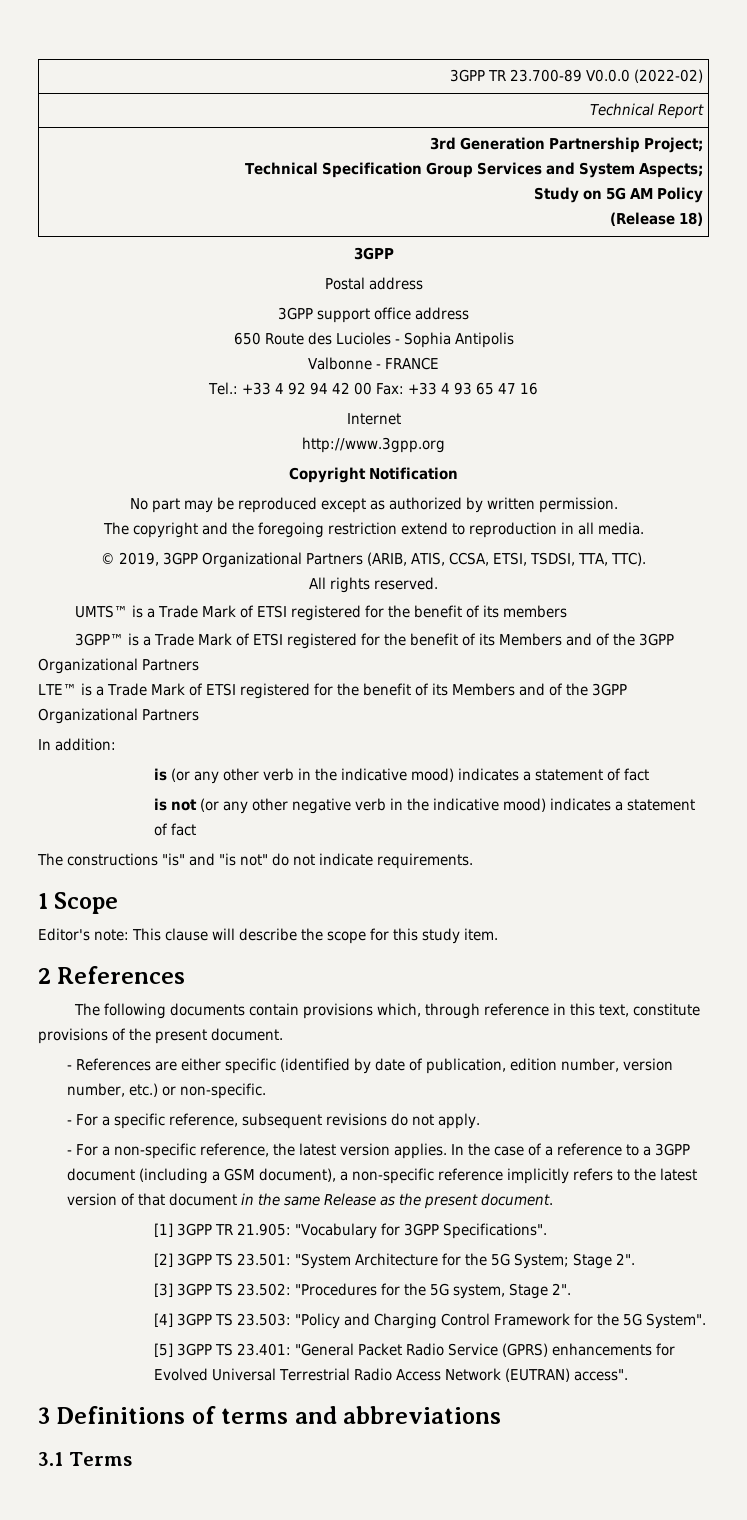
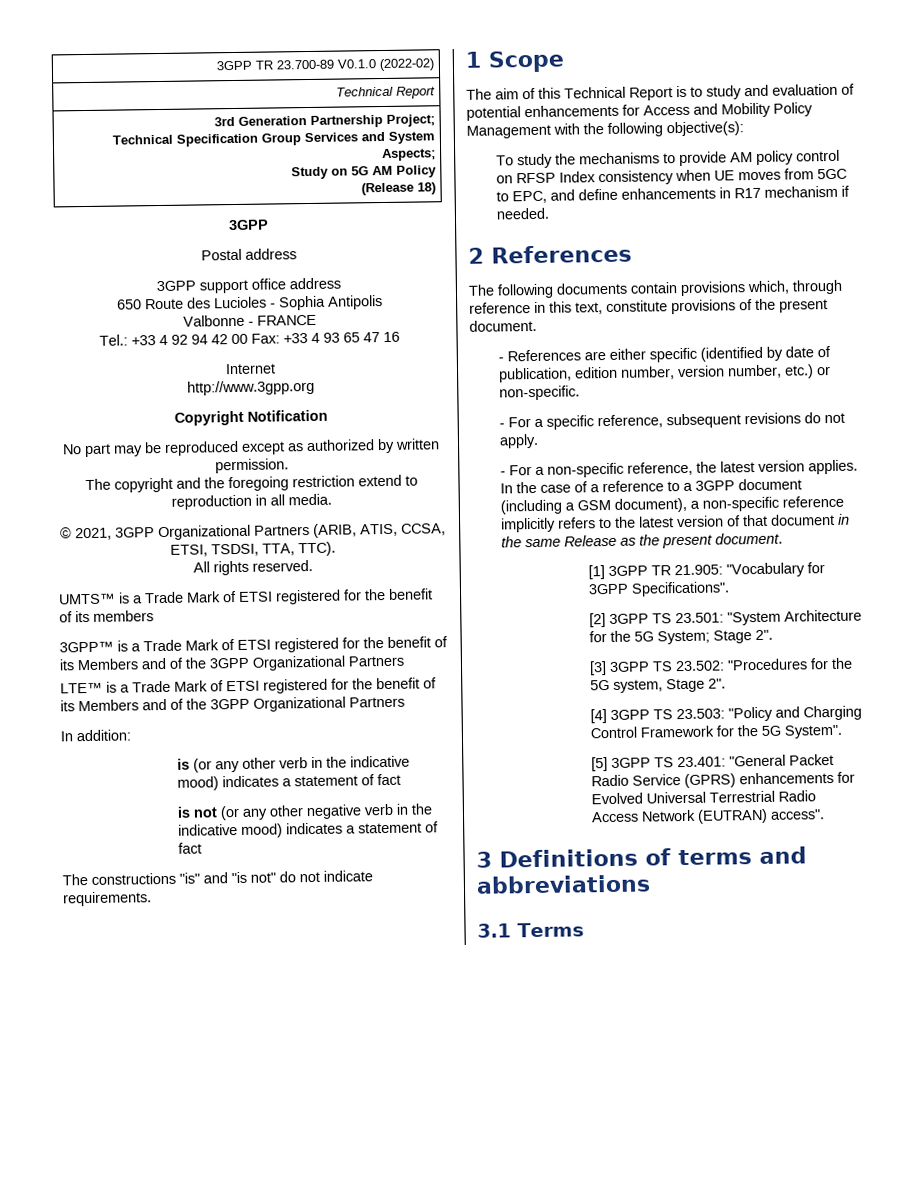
[586,69,631,82] V0.0.0 -> [336,59,376,69] V0.1.0
[119,552,160,566] 2019, -> [74,527,112,541] 2021,
[38,928,498,944] Editor's note: This clause will describe the scope for this study item. -> [466,83,855,101] [466,102,813,121] [466,121,744,139] [495,149,840,169] [495,168,847,186] [495,185,850,204] [495,207,549,220] The aim of this Technical Report is to study and evaluation of potential enhancements for Access and Mobility Policy Management with the following objective(s): // To study the mechanisms to provide AM policy control on RFSP Index consistency when UE moves from 5GC to EPC, and define enhancements in R17 mechanism if needed.

